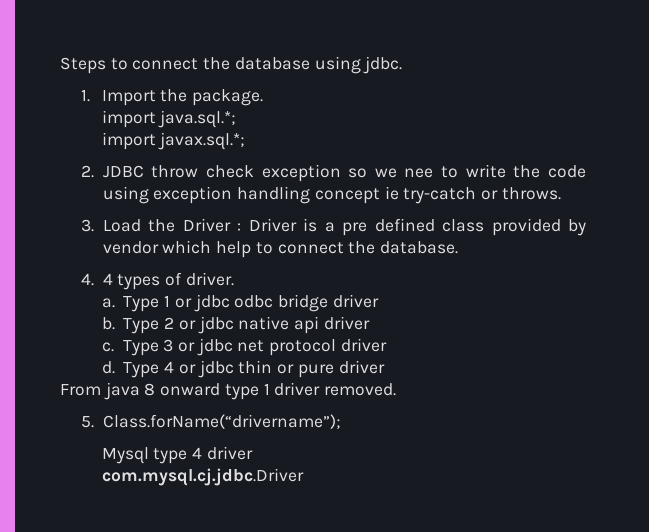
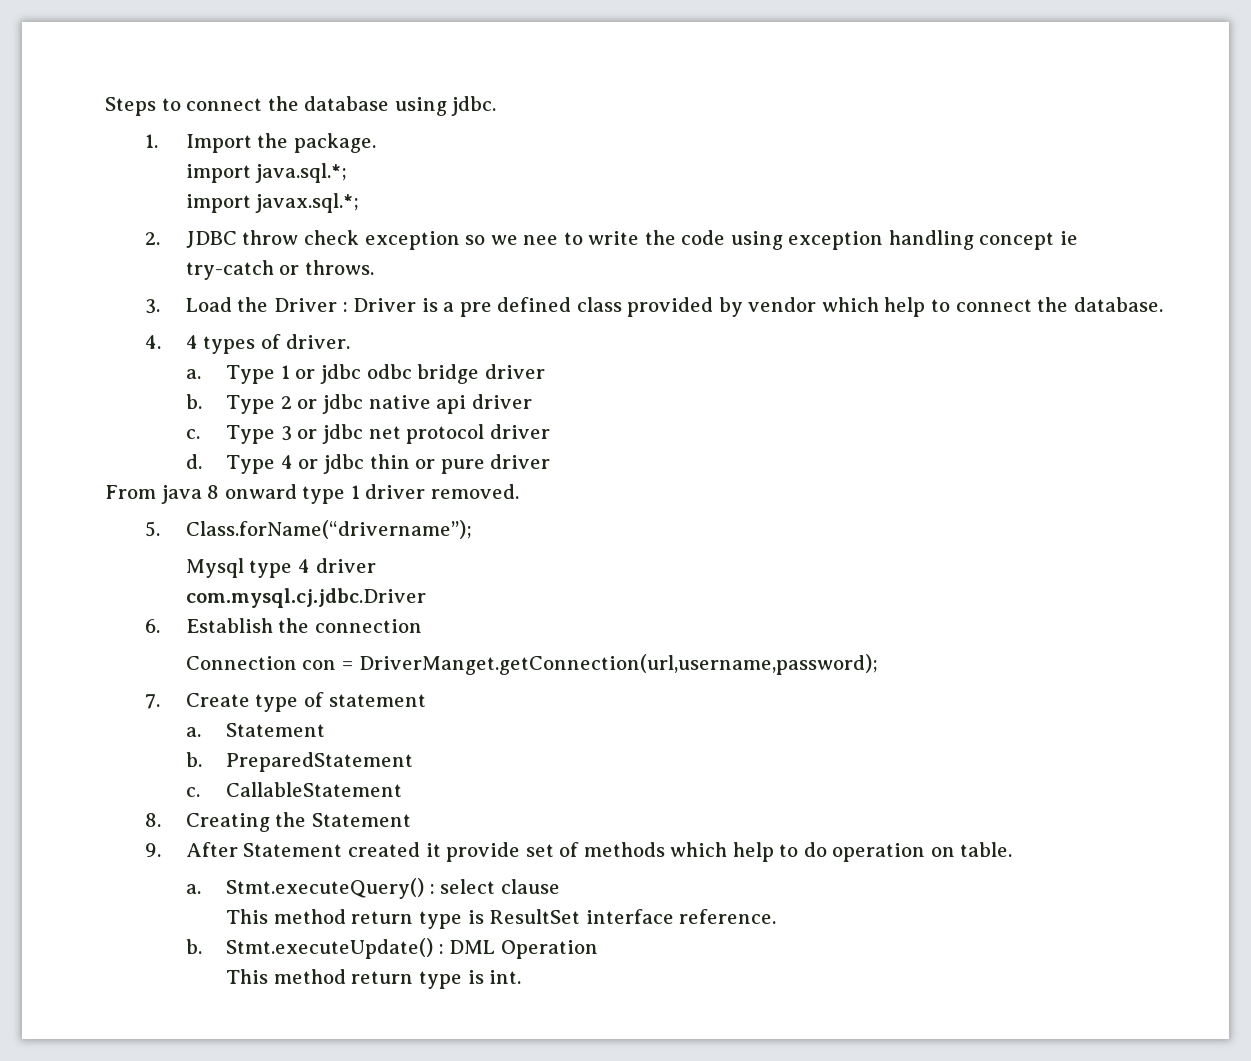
(304, 477) none -> [145,618,423,633] [185,654,878,675] [145,692,426,712] [185,723,326,737] [185,752,414,772] [185,782,403,797] [145,812,412,832] [145,842,1013,862] [185,878,561,899] [226,909,777,929] [185,938,599,959] [226,969,522,989] // 6. Establish the connection // Connection con = DriverManget.getConnection(url,username,password); // 7. Create type of statement // a. Statement // b. PreparedStatement // c. CallableStatement // 8. Creating the Statement // 9. After Statement created it provide set of methods which help to do operation on table. // a. Stmt.executeQuery() : select clause // This method return type is ResultSet interface reference. // b. Stmt.executeUpdate() : DML Operation // This method return type is int.

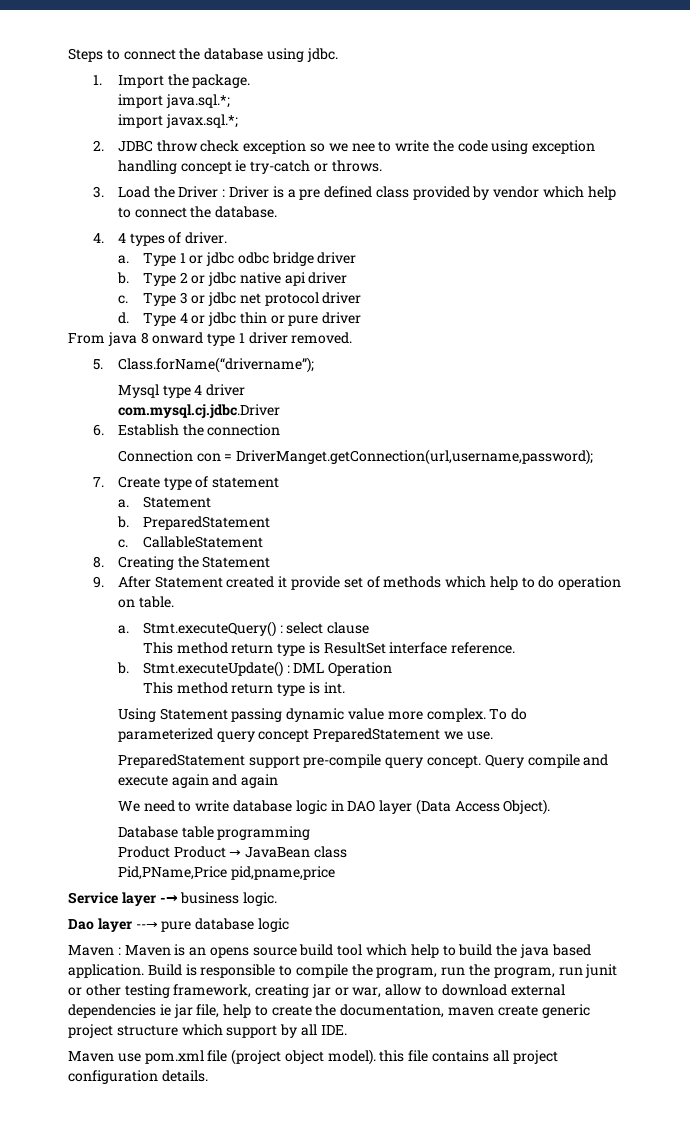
(522, 977) none -> [117,708,528,722] [117,728,493,742] [117,754,609,768] [117,774,279,788] [117,799,551,815] [117,826,311,840] [117,846,347,858] [117,866,335,880] [68,892,278,906] [68,918,289,932] [68,944,591,958] [68,964,618,978] [68,984,565,998] [68,1004,590,1018] [68,1024,347,1038] [68,1049,558,1065] [68,1070,208,1084] // Using Statement passing dynamic value more complex. To do parameterized query concept PreparedStatement we use. // PreparedStatement support pre-compile query concept. Query compile and execute again and again // We need to write database logic in DAO layer (Data Access Object). // Database table programming // Product Product → JavaBean class // Pid,PName,Price pid,pname,price // Service layer -→ business logic. // Dao layer --→ pure database logic // Maven : Maven is an opens source build tool which help to build the java based application. Build is responsible to compile the program, run the program, run junit or other testing framework, creating jar or war, allow to download external dependencies ie jar file, help to create the documentation, maven create generic project structure which support by all IDE. // Maven use pom.xml file (project object model). this file contains all project configuration details.

